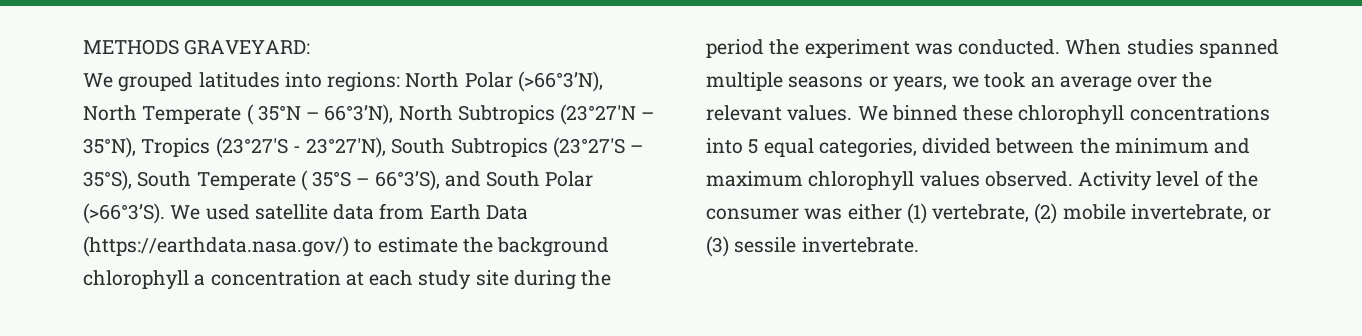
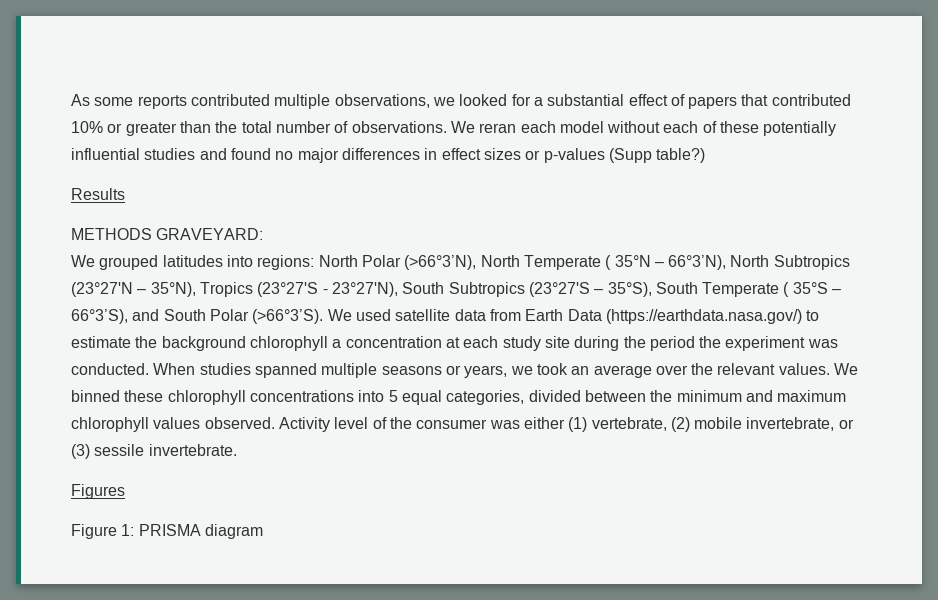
(83, 47) none -> [71,94,851,109] [71,121,837,136] [71,148,706,163] [71,188,125,200] As some reports contributed multiple observations, we looked for a substantial effect of papers that contributed 10% or greater than the total number of observations. We reran each model without each of these potentially influential studies and found no major differences in effect sizes or p-values (Supp table?) // Results //
(919, 245) none -> [71,484,125,499] [71,524,263,539] // Figures // Figure 1: PRISMA diagram

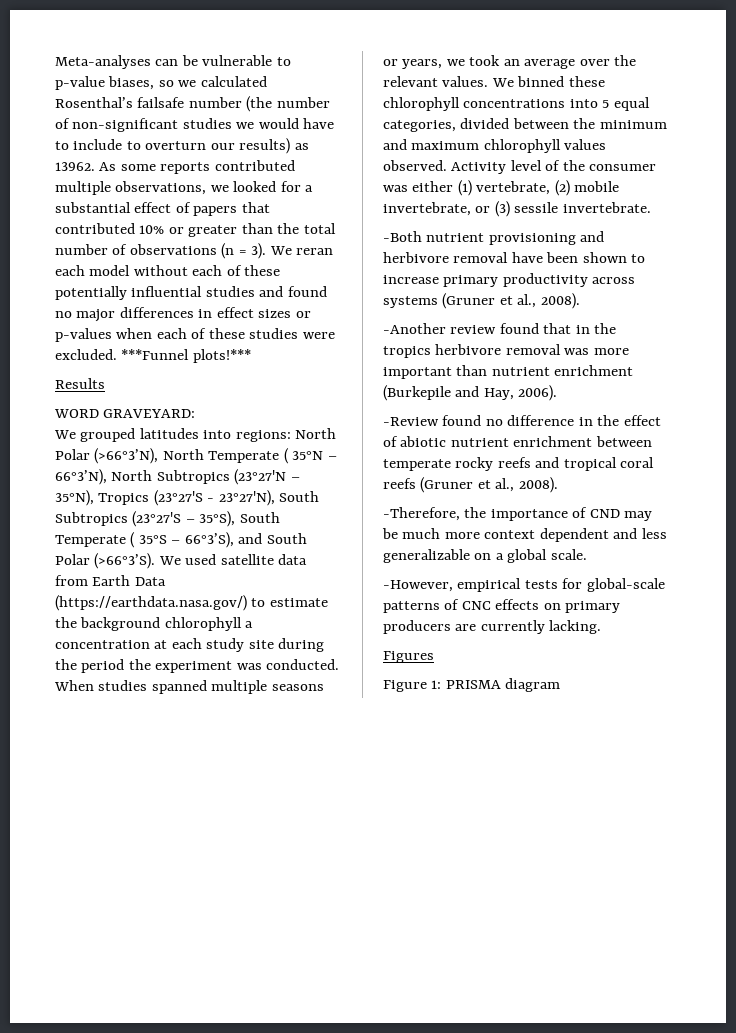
(71, 100) none -> [55,55,291,69] [55,76,267,90] [55,96,330,112] [55,118,335,132] [55,138,309,154] [55,162,95,171] Meta-analyses can be vulnerable to p-value biases, so we calculated Rosenthal’s failsafe number (the number of non-significant studies we would have to include to overturn our results) as 13962.
[351,121,447,133] observations. -> [129,243,267,259] observations (n = 3).
[608,148,706,163] (Supp table?) -> [116,328,335,339] [55,349,251,363] when each of these studies were excluded. ***Funnel plots!***
[71,228,152,240] METHODS -> [54,409,99,418] WORD
(237, 450) none -> [383,231,605,245] [383,252,646,263] [383,273,636,287] [383,293,580,309] [383,323,617,334] [383,344,629,358] [383,365,634,379] [383,385,558,401] [383,415,661,426] [383,436,652,447] [383,457,655,471] [383,477,558,493] [383,507,653,521] [382,528,667,542] [383,549,587,563] [383,578,665,592] [383,599,621,613] [383,620,602,634] // -Both nutrient provisioning and herbivore removal have been shown to increase primary productivity across systems (Gruner et al., 2008). // -Another review found that in the tropics herbivore removal was more important than nutrient enrichment (Burkepile and Hay, 2006). // -Review found no difference in the effect of abiotic nutrient enrichment between temperate rocky reefs and tropical coral reefs (Gruner et al., 2008). // -Therefore, the importance of CND may be much more context dependent and less generalizable on a global scale. // -However, empirical tests for global-scale patterns of CNC effects on primary producers are currently lacking.

